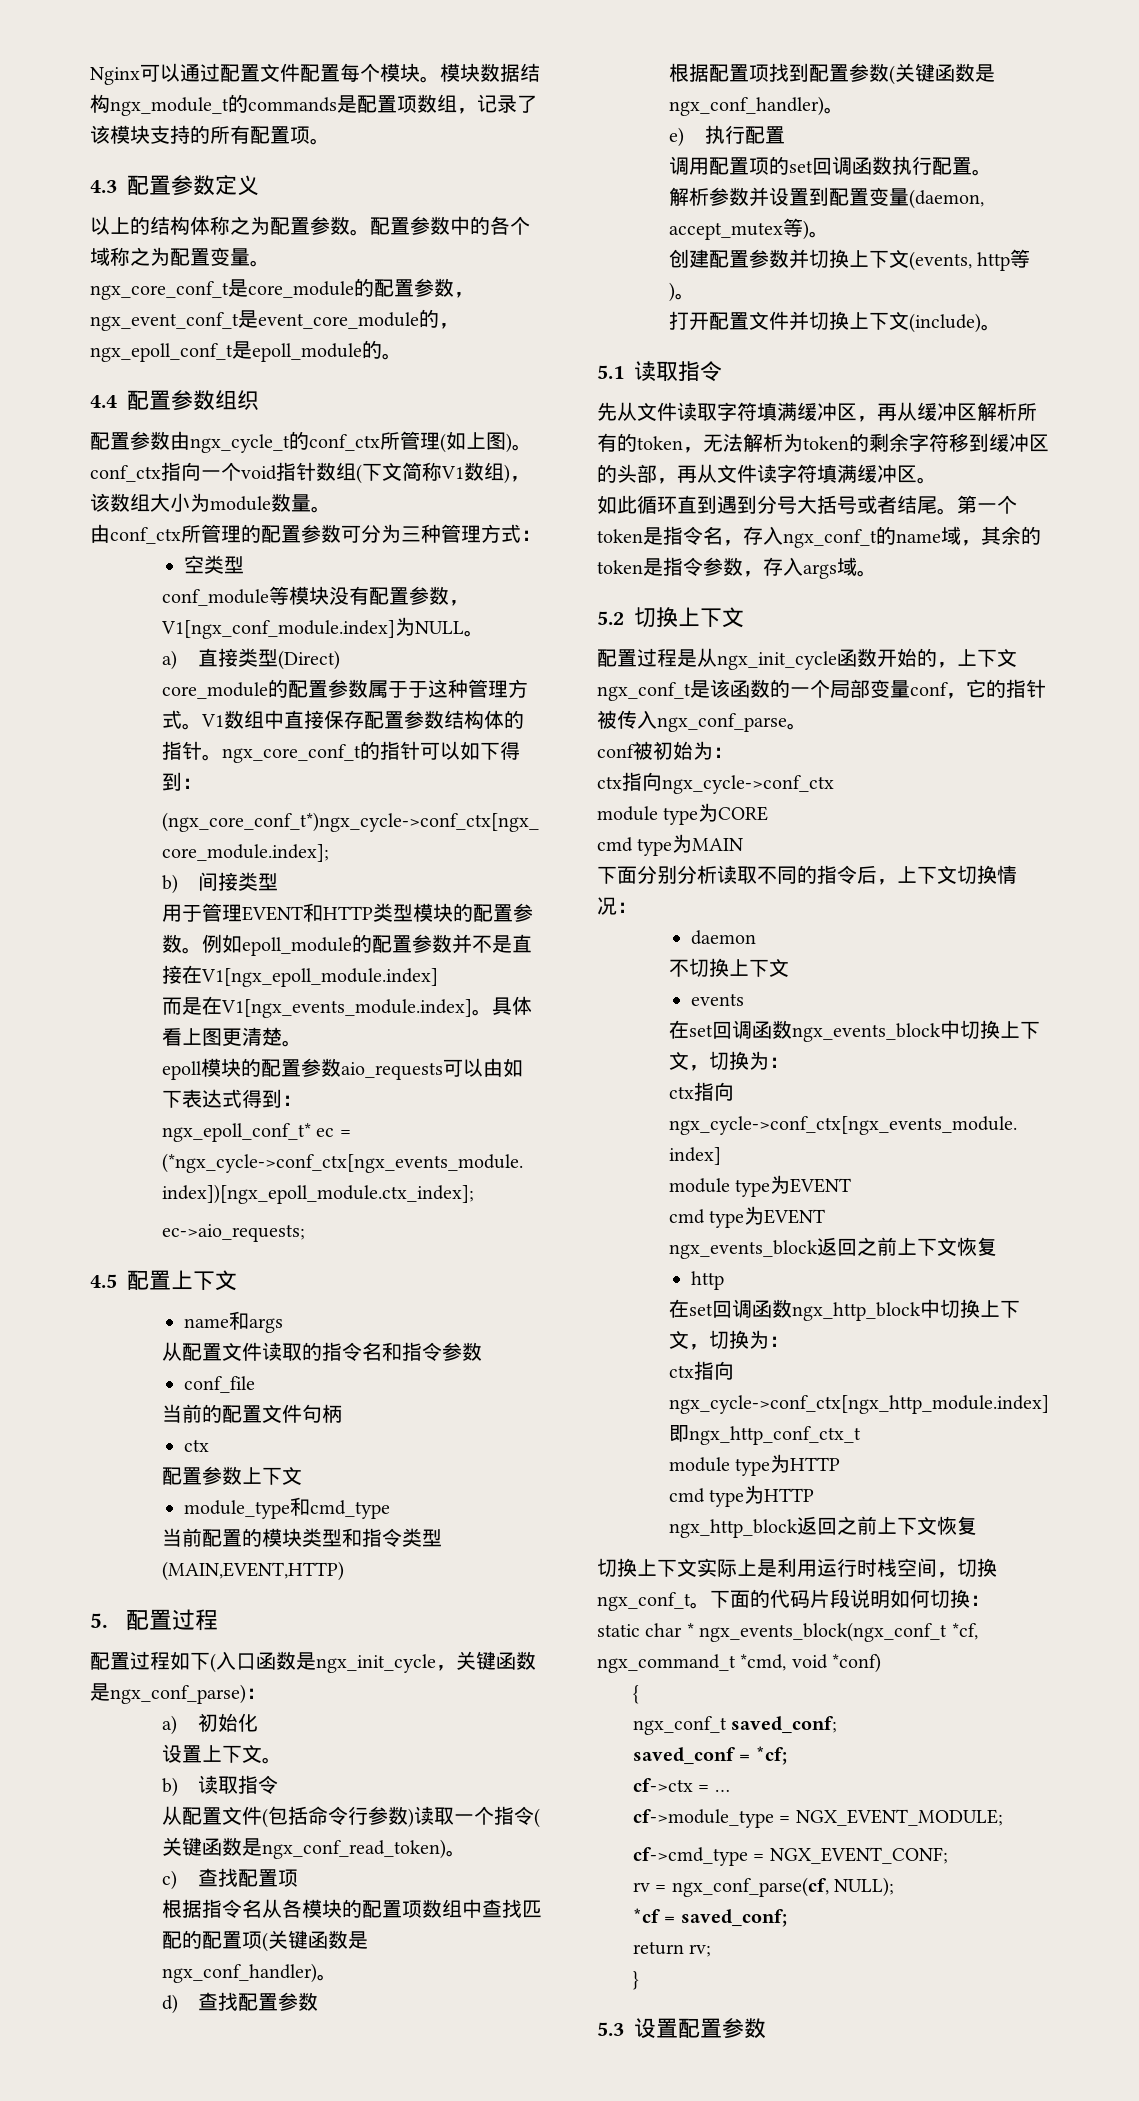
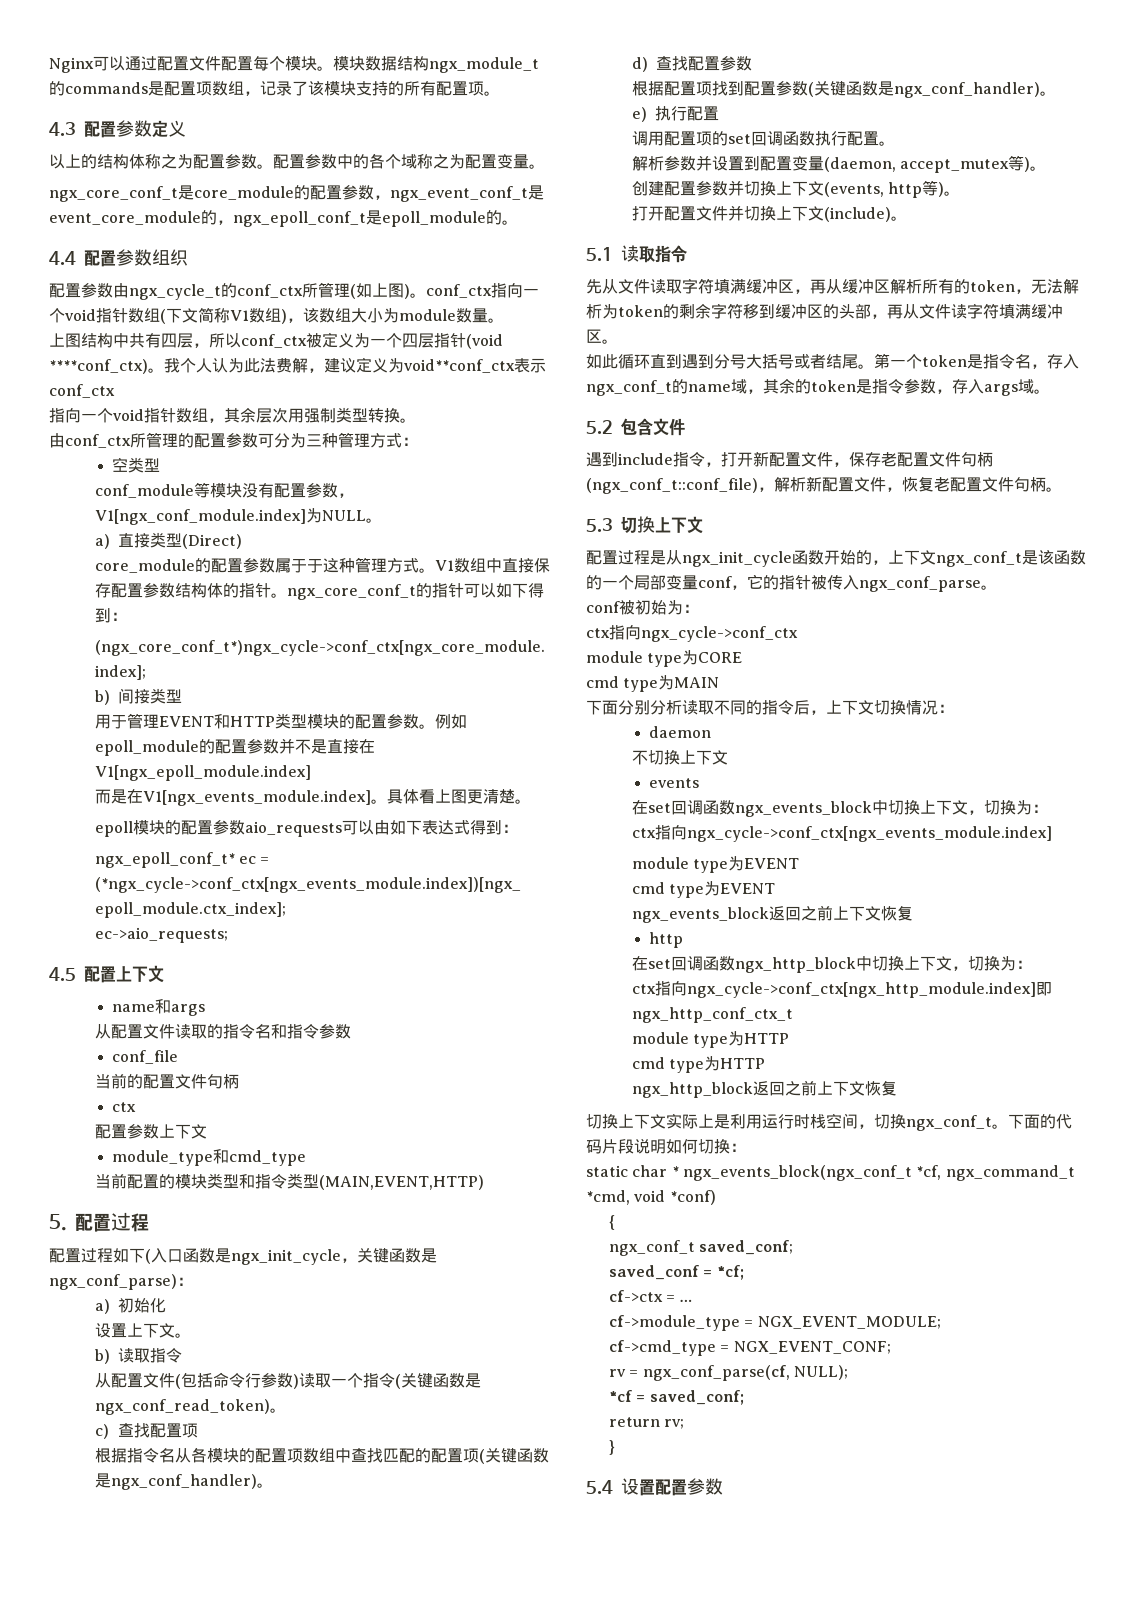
(331, 509) none -> [49,332,503,349] [49,357,546,374] [49,384,115,398] [49,407,416,423] // 上图结构中共有四层，所以conf_ctx被定义为一个四层指针(void ****conf_ctx)。我个人认为此法费解，建议定义为void**conf_ctx表示conf_ctx // 指向一个void指针数组，其余层次用强制类型转换。
(624, 618) none -> [621,418,685,436] [586,451,993,467] [586,476,1062,494] [586,518,613,532] 包含文件 // 遇到include指令，打开新配置文件，保存老配置文件句柄(ngx_conf_t::conf_file)，解析新配置文件，恢复老配置文件句柄。 // 5.3
[597,2022,624,2036] 5.3 -> [586,1480,613,1494] 5.4

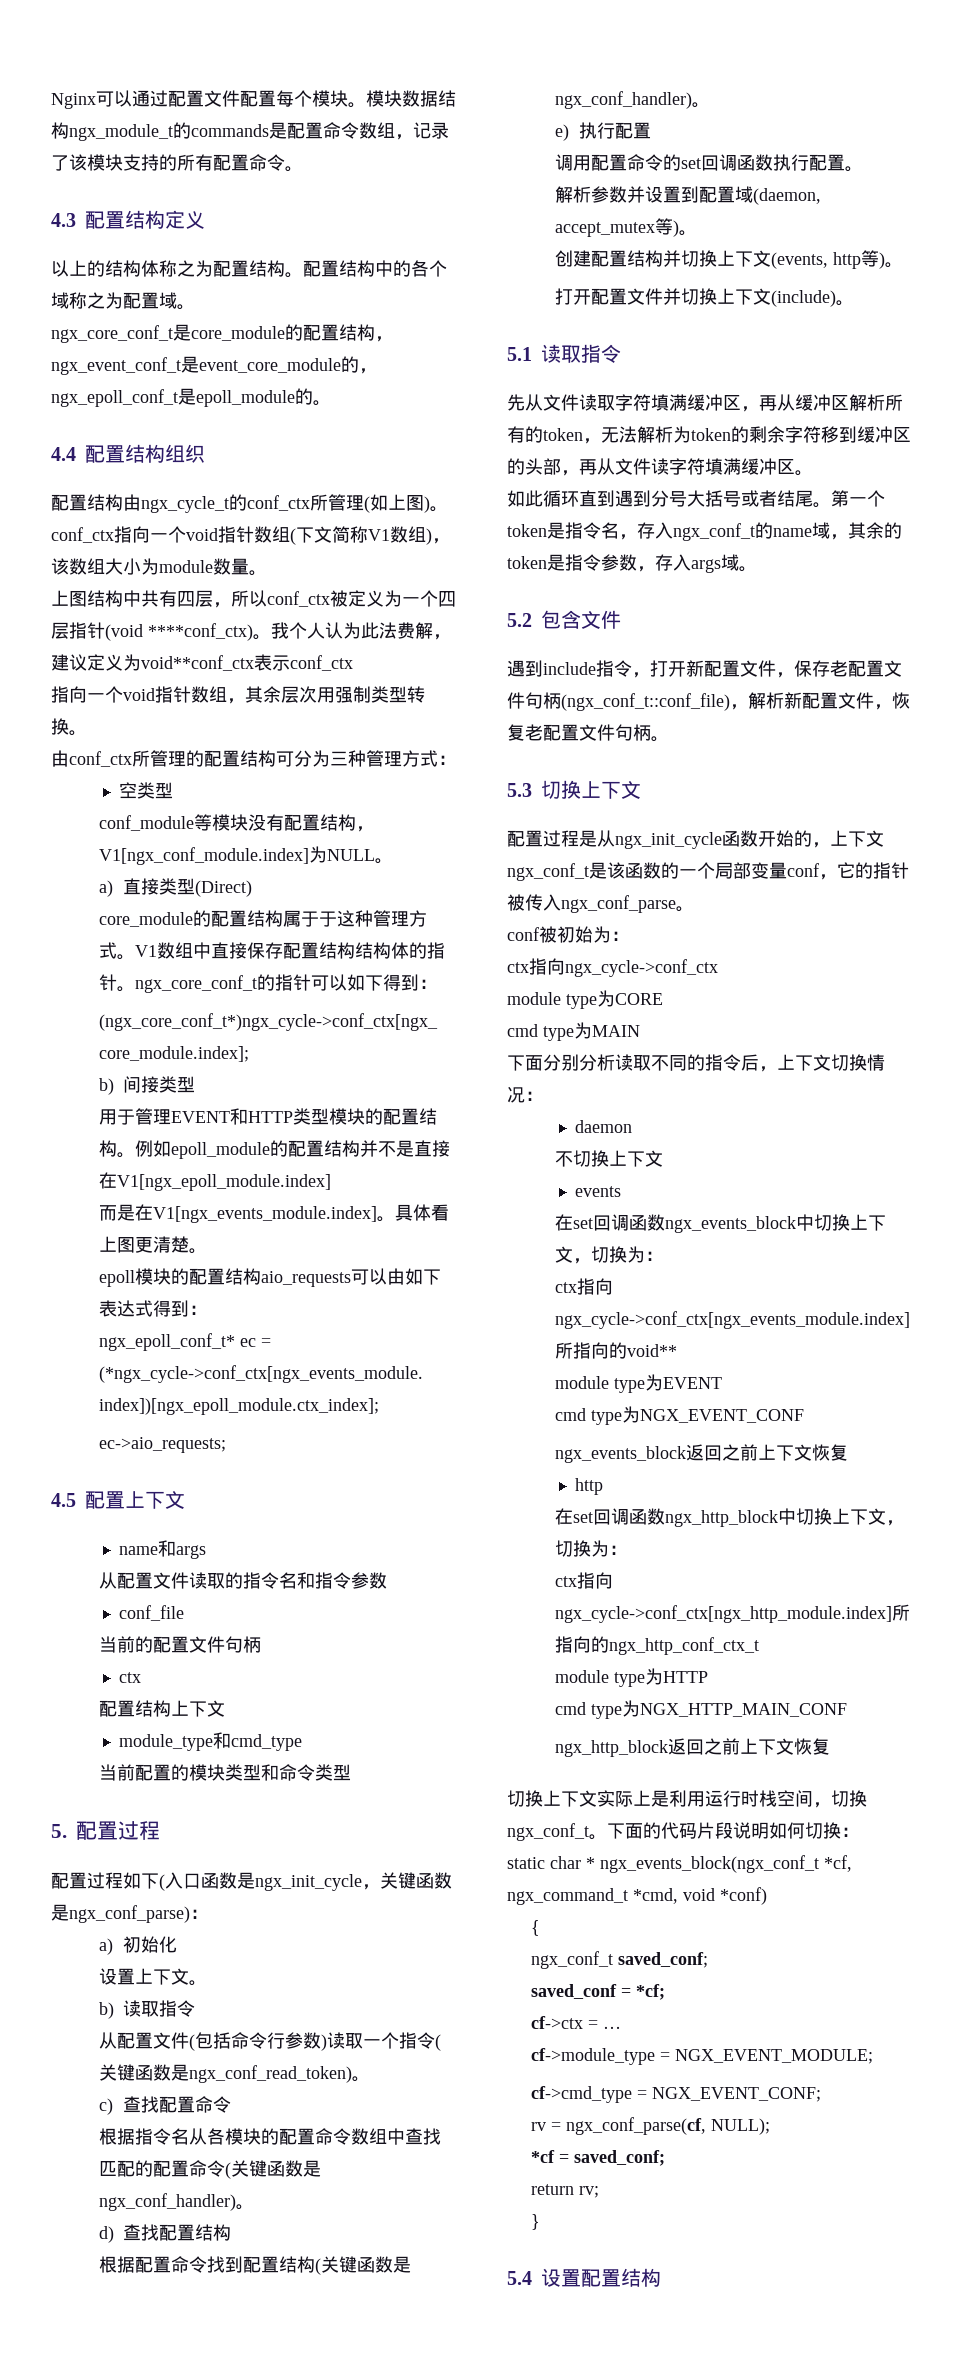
[196,81,212,96] 项 -> [323,122,359,139] 命令
[468,81,484,96] 项 -> [249,154,285,171] 命令
[116,120,152,137] 参数 -> [125,210,165,229] 结构
[225,154,337,169] 参数。配置参数 -> [249,260,375,278] 结构。配置结构
[497,154,529,169] 变量 -> [159,292,177,309] 域
[342,185,374,200] 参数 -> [339,324,375,341] 结构
[116,249,152,266] 参数 -> [125,444,165,463] 结构
[81,283,113,298] 参数 -> [87,494,123,511] 结构
[226,433,258,448] 参数 -> [240,750,276,767] 结构
[305,483,338,498] 参数 -> [320,814,357,831] 结构
[242,558,275,573] 参数 -> [247,910,284,927] 结构
[142,583,175,598] 参数 -> [319,942,356,959] 结构
[386,714,419,729] 参数 -> [419,1108,438,1125] [99,1140,118,1157] 结构
[246,739,279,754] 参数 -> [324,1140,361,1157] 结构
[212,820,245,835] 参数 -> [225,1268,262,1285] 结构
[126,1124,159,1139] 参数 -> [135,1700,172,1717] 结构
[254,1174,271,1189] 指 -> [279,1764,298,1781] 命
[318,1175,484,1190] (MAIN,EVENT,HTTP) -> (352, 1772) none
[181,1423,198,1438] 项 -> [195,2096,232,2113] 命令
[286,1448,303,1463] 项 -> [315,2128,352,2145] 命令
[462,1448,479,1463] 项 -> [189,2160,226,2177] 命令
[719,56,752,71] 参数 -> [195,2224,232,2241] 结构
[695,81,712,96] 项 -> [171,2256,208,2273] 命令
[775,81,808,96] 参数 -> [279,2256,316,2273] 结构
[695,131,712,146] 项 -> [627,154,664,171] 命令
[791,156,824,171] 变量 -> [735,186,754,203] 域
[695,181,728,196] 参数 -> [627,250,664,267] 结构
(1052, 834) none -> [555,1342,678,1359] 所指向的void**
[720,883,776,894] EVENT -> [640,1409,805,1423] NGX_EVENT_CONF
[1035,982,1052,996] 即 -> [892,1604,911,1621] [555,1636,610,1653] 所指向的
[720,1058,766,1069] HTTP -> [640,1703,848,1717] NGX_HTTP_MAIN_CONF
[687,1478,723,1495] 参数 -> [621,2268,661,2287] 结构

